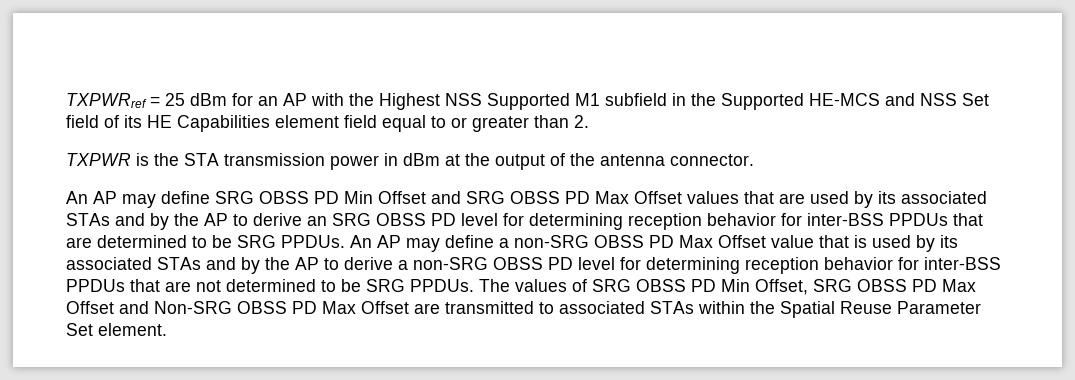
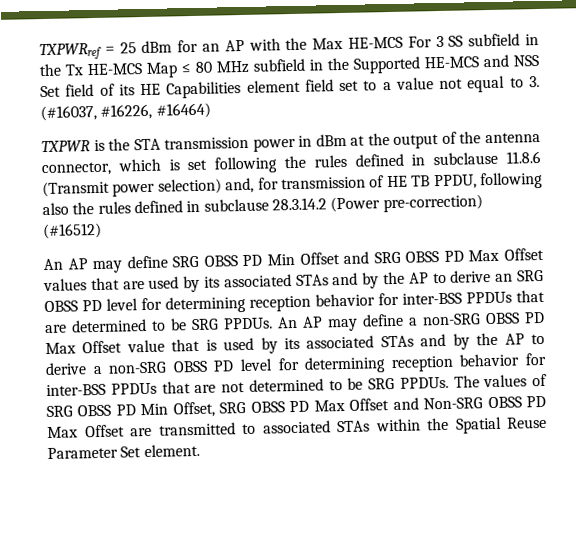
[379,93,600,110] Highest NSS Supported M1 -> [312,33,540,50] [39,60,249,78] Max HE-MCS For 3 SS subfield in the Tx HE-MCS Map ≤ 80 MHz
[382,115,589,132] equal to or greater than 2. -> [339,75,540,93] [40,102,211,122] set to a value not equal to 3. (#16037, #16226, #16464)
[670,154,754,166] connector. -> [41,150,541,177] [42,171,543,198] [42,194,483,216] [43,222,102,240] connector, which is set following the rules defined in subclause 11.8.6 (Transmit power selection) and, for transmission of HE TB PPDU, following also the rules defined in subclause 28.3.14.2 (Power pre-correction) (#16512)

